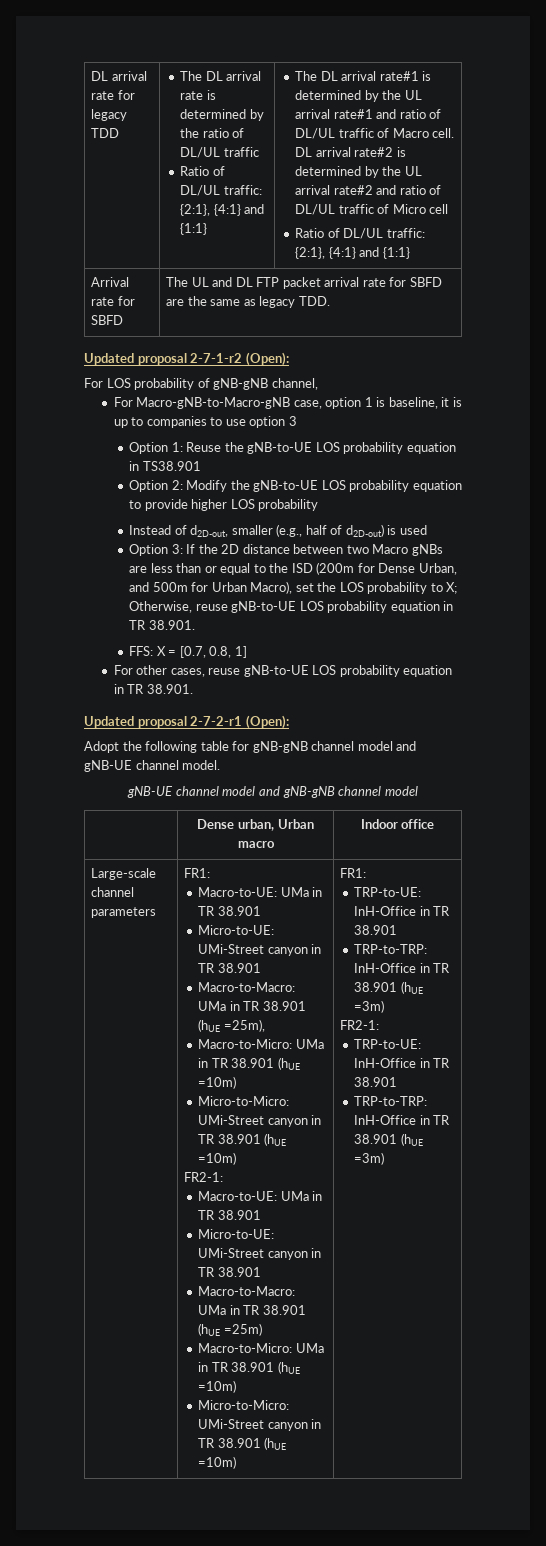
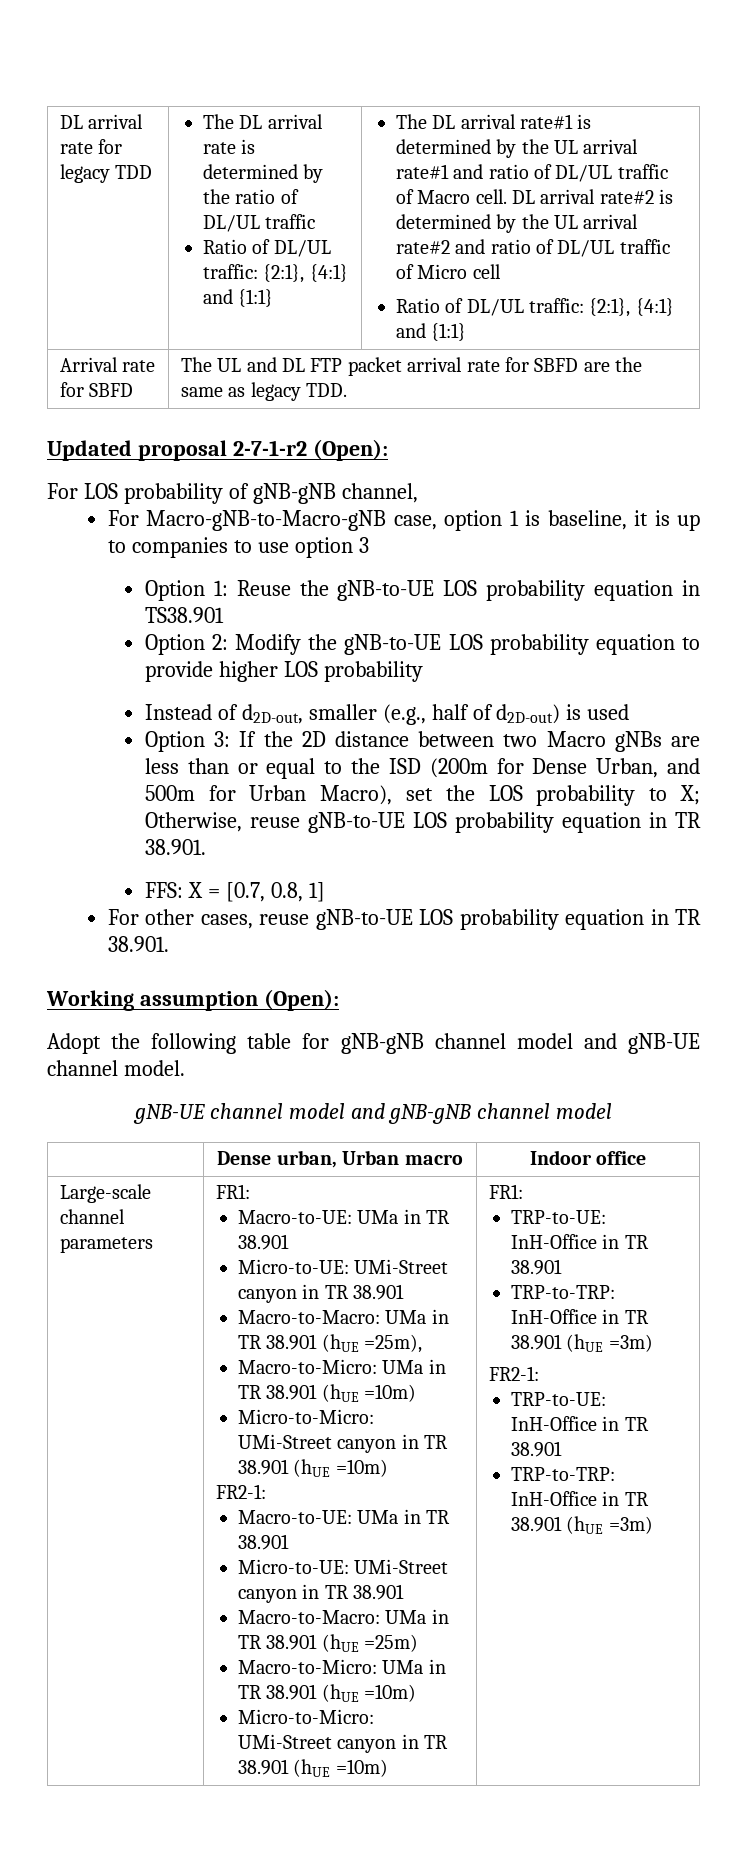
[84,716,243,728] Updated proposal 2-7-2-r1 -> [46,990,258,1011] Working assumption

